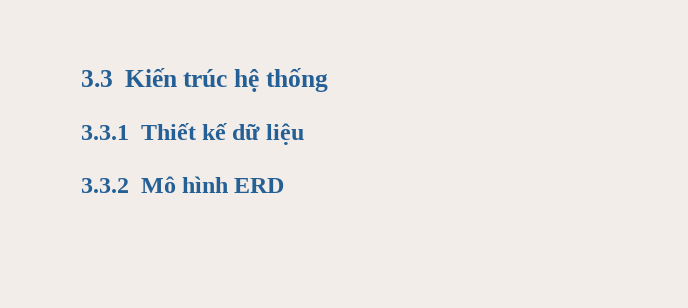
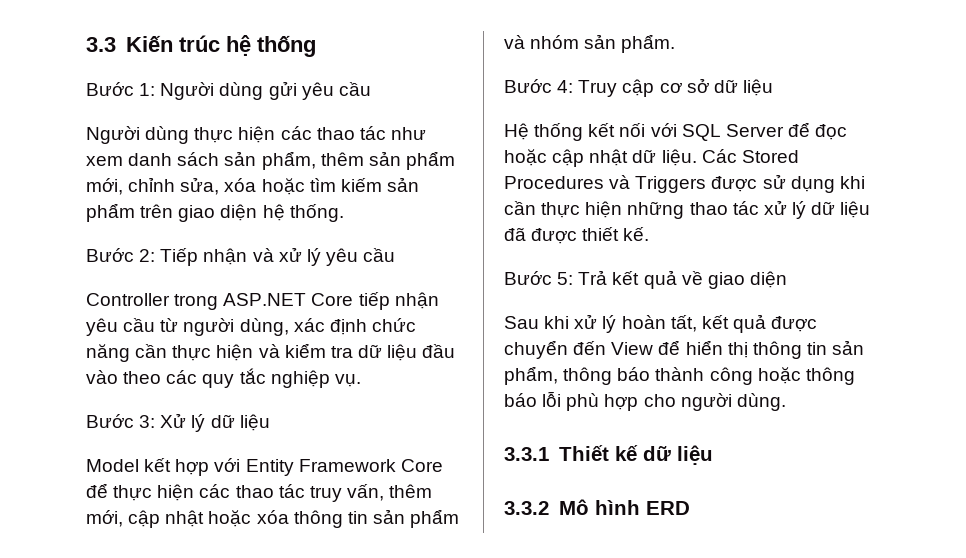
(329, 80) none -> [86,81,371,100] [86,126,426,144] [86,151,455,170] [86,177,419,195] [86,203,344,222] [86,247,396,266] [86,292,439,310] [86,318,416,336] [86,343,456,362] [86,368,361,388] [86,413,270,432] [86,458,443,476] [86,483,433,502] [86,509,460,528] [504,34,676,53] [504,78,773,97] [504,122,848,141] [504,149,799,167] [504,174,865,193] [504,200,871,219] [504,227,650,244] [504,270,787,289] [504,314,818,333] [504,340,865,359] [504,366,855,385] [504,391,786,411] // Bước 1: Người dùng gửi yêu cầu // Người dùng thực hiện các thao tác như xem danh sách sản phẩm, thêm sản phẩm mới, chỉnh sửa, xóa hoặc tìm kiếm sản phẩm trên giao diện hệ thống. // Bước 2: Tiếp nhận và xử lý yêu cầu // Controller trong ASP.NET Core tiếp nhận yêu cầu từ người dùng, xác định chức năng cần thực hiện và kiểm tra dữ liệu đầu vào theo các quy tắc nghiệp vụ. // Bước 3: Xử lý dữ liệu // Model kết hợp với Entity Framework Core để thực hiện các thao tác truy vấn, thêm mới, cập nhật hoặc xóa thông tin sản phẩm và nhóm sản phẩm. // Bước 4: Truy cập cơ sở dữ liệu // Hệ thống kết nối với SQL Server để đọc hoặc cập nhật dữ liệu. Các Stored Procedures và Triggers được sử dụng khi cần thực hiện những thao tác xử lý dữ liệu đã được thiết kế. // Bước 5: Trả kết quả về giao diện // Sau khi xử lý hoàn tất, kết quả được chuyển đến View để hiển thị thông tin sản phẩm, thông báo thành công hoặc thông báo lỗi phù hợp cho người dùng.

